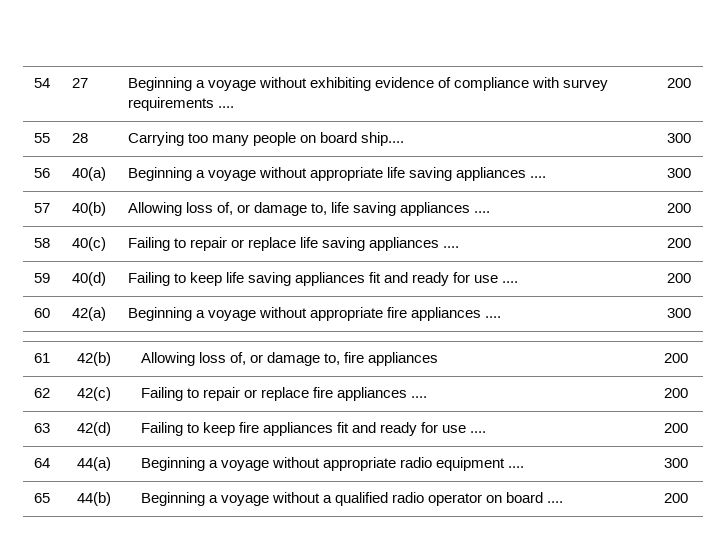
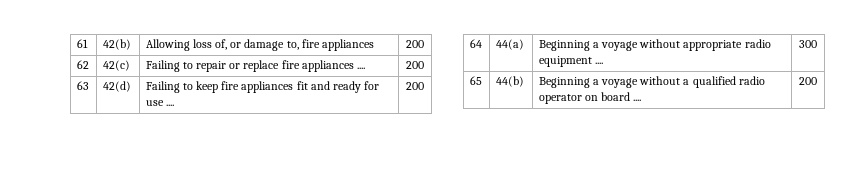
[33,78,50,88] [71,78,88,88] [127,77,609,91] [127,97,234,111] [667,78,691,88] [33,133,50,143] [71,133,88,143] [127,132,404,146] [667,133,691,143] [33,168,50,178] [71,167,106,181] [127,167,546,181] [667,168,691,178] [33,203,50,213] [71,202,106,216] [127,202,491,216] [667,203,691,213] [33,238,50,248] [71,237,106,251] [127,237,459,251] [667,238,691,248] [33,273,50,283] [71,272,106,286] [127,272,519,286] [667,273,691,283] [33,308,50,318] [71,307,106,321] [127,307,501,321] [667,308,691,318] 54 | 27 | Beginning a voyage without exhibiting evidence of compliance with survey requirements .... | 200 // 55 | 28 | Carrying too many people on board ship.... | 300 // 56 | 40(a) | Beginning a voyage without appropriate life saving appliances .... | 300 // 57 | 40(b) | Allowing loss of, or damage to, life saving appliances .... | 200 // 58 | 40(c) | Failing to repair or replace life saving appliances .... | 200 // 59 | 40(d) | Failing to keep life saving appliances fit and ready for use .... | 200 // 60 | 42(a) | Beginning a voyage without appropriate fire appliances .... | 300 // -> (76, 43) none

